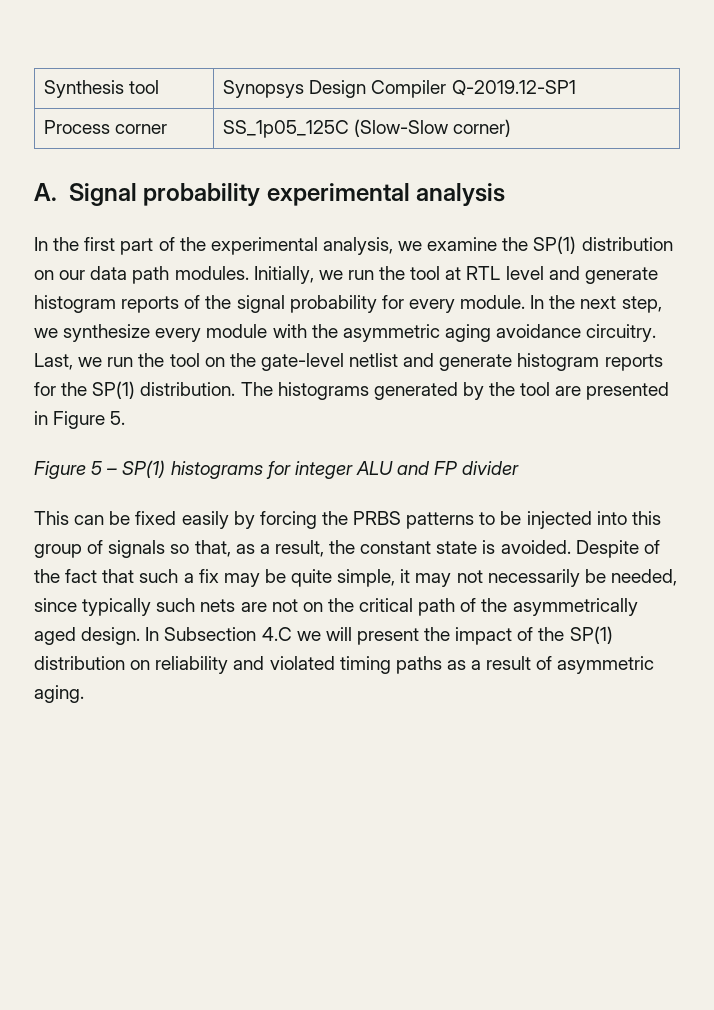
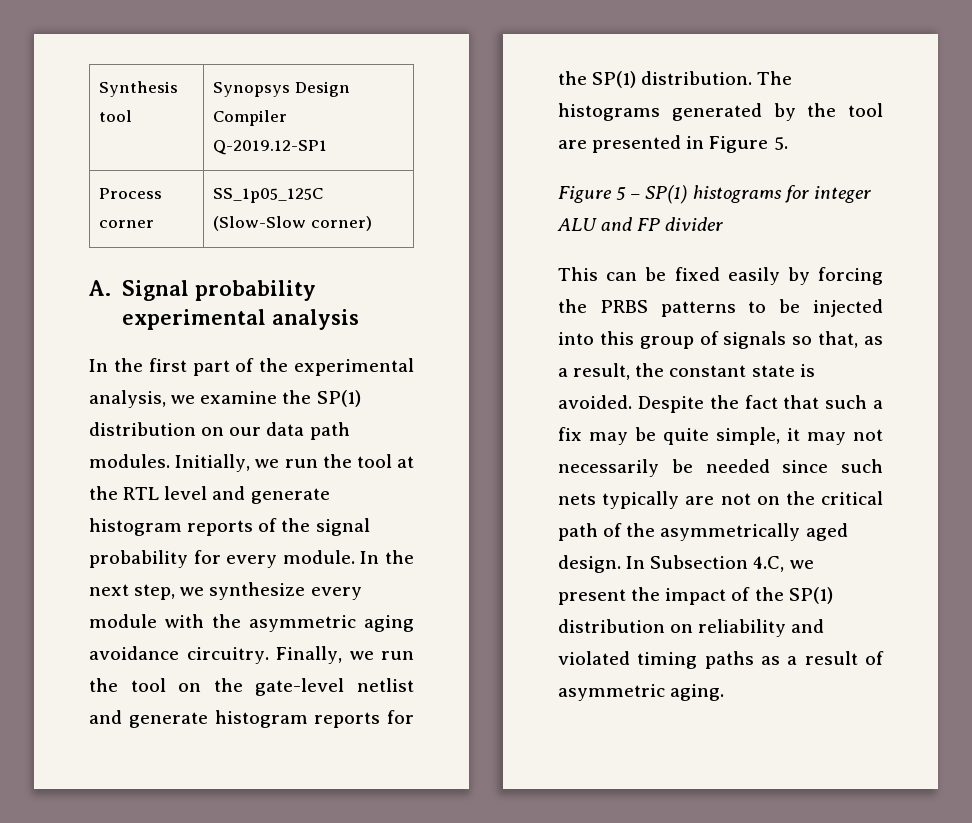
(462, 273) none -> [89,486,118,500] the
[34,353,73,370] Last, -> [276,646,342,664] Finally,
[643,540,660,554] of -> (704, 404) none
[610,569,677,586] [34,598,152,616] needed, since typically -> [705,459,829,473] needed since
(236, 605) none -> [602,491,680,509] typically
[261,627,352,641] 4.C we will -> [753,556,814,572] 4.C, we

